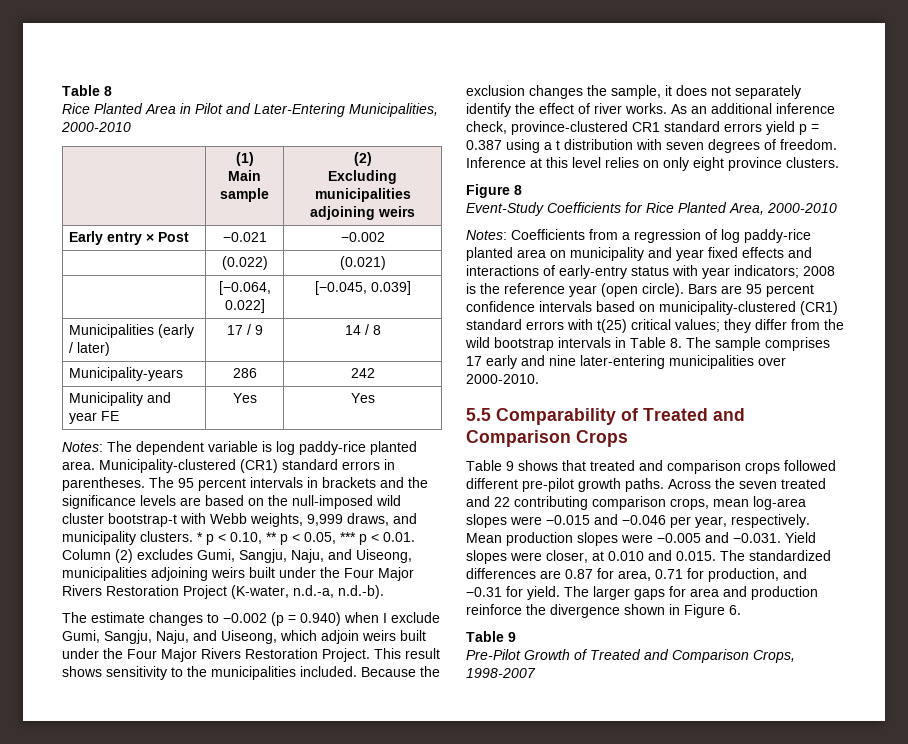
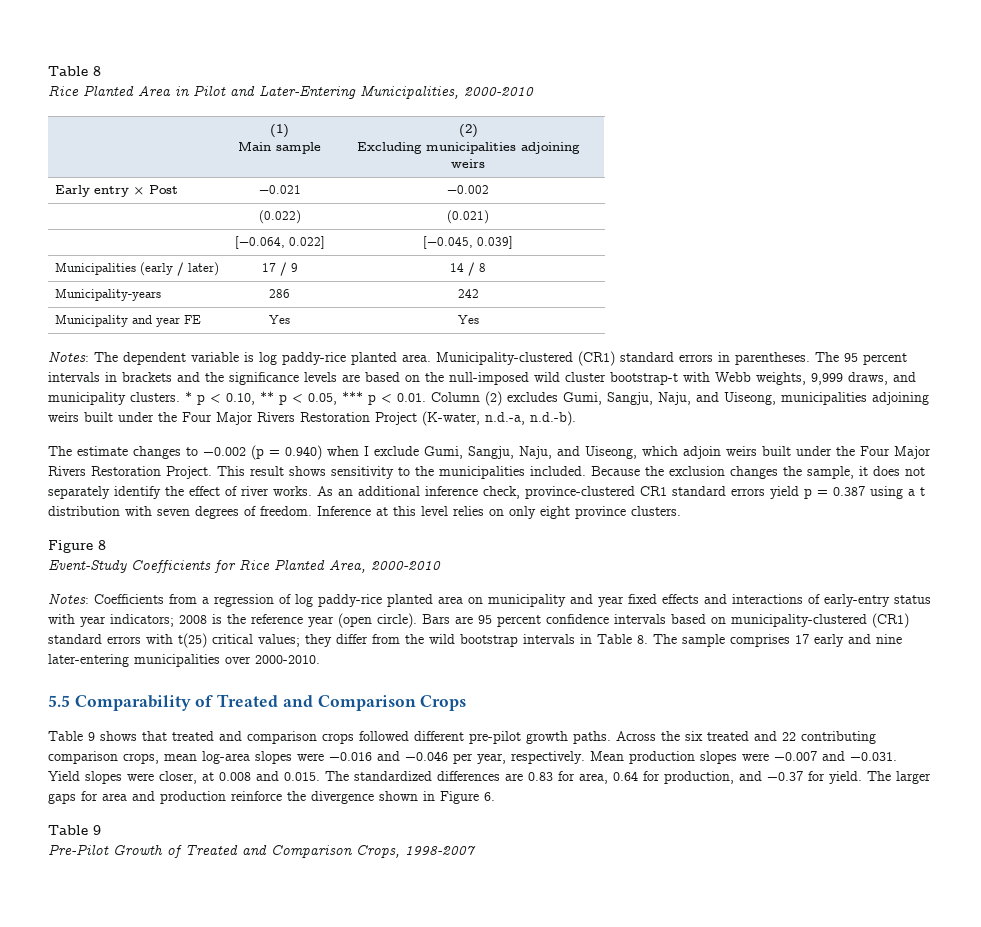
[739,481,777,489] seven -> [685,731,703,741] six
[546,515,590,525] −0.015 -> [329,752,372,761] −0.016
[657,533,701,543] −0.005 -> [774,751,817,761] −0.007
[608,551,644,561] 0.010 -> [219,772,251,781] 0.008
[565,569,593,579] 0.87 -> [528,772,553,781] 0.83
[655,569,683,579] 0.71 -> [613,771,638,781] 0.64
[466,587,502,597] −0.31 -> [767,771,803,781] −0.37

